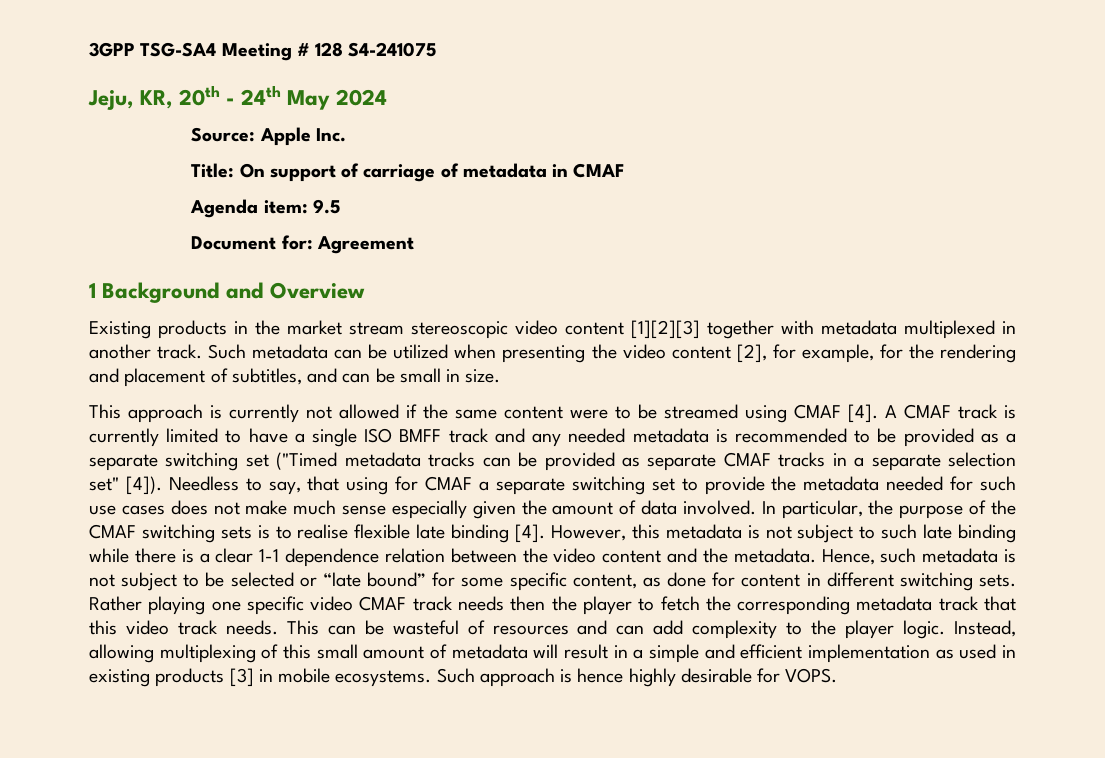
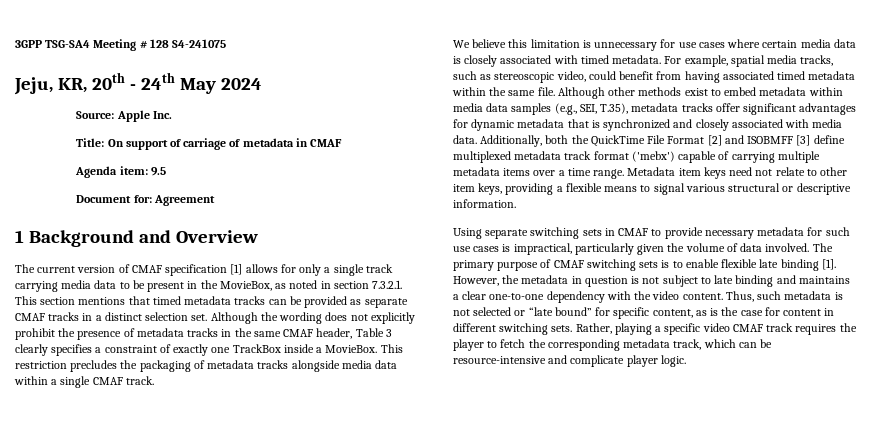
[89,320,1016,339] [89,344,1016,363] [89,368,501,387] [89,404,1016,423] [89,428,1017,447] [89,452,338,471] Existing products in the market stream stereoscopic video content [1][2][3] together with metadata multiplexed in another track. Such metadata can be utilized when presenting the video content [2], for example, for the rendering and placement of subtitles, and can be small in size. // This approach is currently not allowed if the same content were to be streamed using CMAF [4]. A CMAF track is currently limited to have a single ISO BMFF track and any needed metadata is recommended to be provided as a separate switching set ("Timed -> [15,264,393,276] [15,280,403,292] [15,296,181,305] The current version of CMAF specification [1] allows for only a single track carrying media data to be present in the MovieBox, as noted in section 7.3.2.1. This section mentions that timed
[871,452,1016,471] [89,476,1017,495] [89,500,467,519] separate selection set" [4]). Needless to say, that using for CMAF a separate switching set to provide the metadata needed for such use cases does not make much sense especially -> [104,312,415,324] [15,328,392,340] [15,344,403,356] [15,360,398,372] [14,376,154,388] [453,39,856,51] [453,55,834,67] [453,71,856,83] [452,87,843,99] [453,103,857,115] [453,119,843,131] [453,135,845,147] [453,151,820,163] [453,167,848,179] [453,183,851,195] [453,199,516,208] [453,227,850,239] [453,243,634,255] distinct selection set. Although the wording does not explicitly prohibit the presence of metadata tracks in the same CMAF header, Table 3 clearly specifies a constraint of exactly one TrackBox inside a MovieBox. This restriction precludes the packaging of metadata tracks alongside media data within a single CMAF track. // We believe this limitation is unnecessary for use cases where certain media data is closely associated with timed metadata. For example, spatial media tracks, such as stereoscopic video, could benefit from having associated timed metadata within the same file. Although other methods exist to embed metadata within media data samples (e.g., SEI, T.35), metadata tracks offer significant advantages for dynamic metadata that is synchronized and closely associated with media data. Additionally, both the QuickTime File Format [2] and ISOBMFF [3] define multiplexed metadata track format ('mebx') capable of carrying multiple metadata items over a time range. Metadata item keys need not relate to other item keys, providing a flexible means to signal various structural or descriptive information. // Using separate switching sets in CMAF to provide necessary metadata for such use cases is impractical, particularly
[552,502,614,515] amount -> [685,243,725,252] volume
[761,500,894,519] In particular, the -> [812,243,833,252] [453,260,494,271] The primary
[991,500,1017,515] the -> (552, 263) none
[297,524,349,539] realise -> [685,259,719,268] enable
[515,524,1017,543] [89,548,875,567] [4]. However, this metadata is not subject to such late binding while there is a clear 1-1 dependence relation between the video content and the metadata. Hence, -> [821,259,836,270] [453,275,850,287] [453,291,754,303] [1]. However, the metadata in question is not subject to late binding and maintains a clear one-to-one dependency with the video content. Thus,
[121,572,225,591] subject to be -> (470, 312) none
[461,577,504,587] some -> (611, 311) none
[667,572,707,587] done -> [710,307,763,316] is the case
[89,596,241,615] Rather playing one -> [575,323,662,335] Rather, playing a
[458,596,546,611] needs then -> [795,324,837,335] requires
[938,596,1016,611] [89,620,1017,639] [89,644,1016,663] [89,668,838,687] track that this video track needs. This can be wasteful of resources and can add complexity to the player logic. Instead, allowing multiplexing of this small amount of metadata will result in a simple and efficient implementation as used in existing products [3] in mobile ecosystems. Such approach is hence highly desirable for VOPS. -> [673,339,773,350] [453,355,686,367] track, which can be resource-intensive and complicate player logic.

